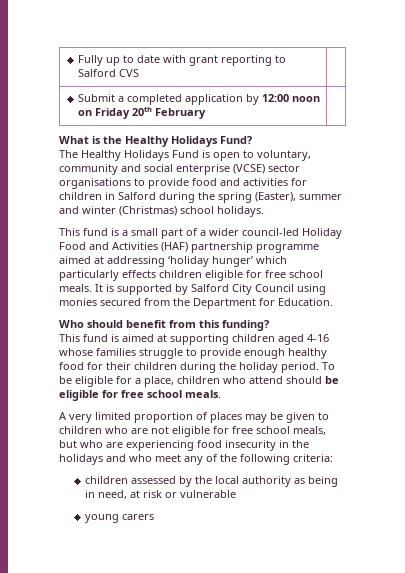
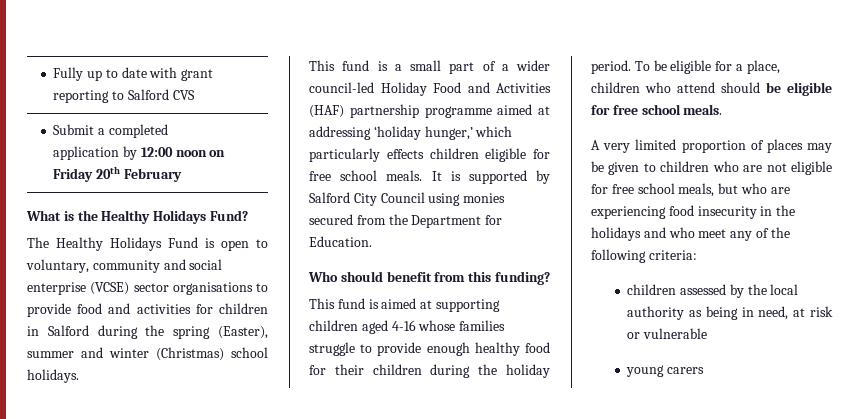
[212,256,253,267] hunger’ -> [424,126,473,140] hunger,’

